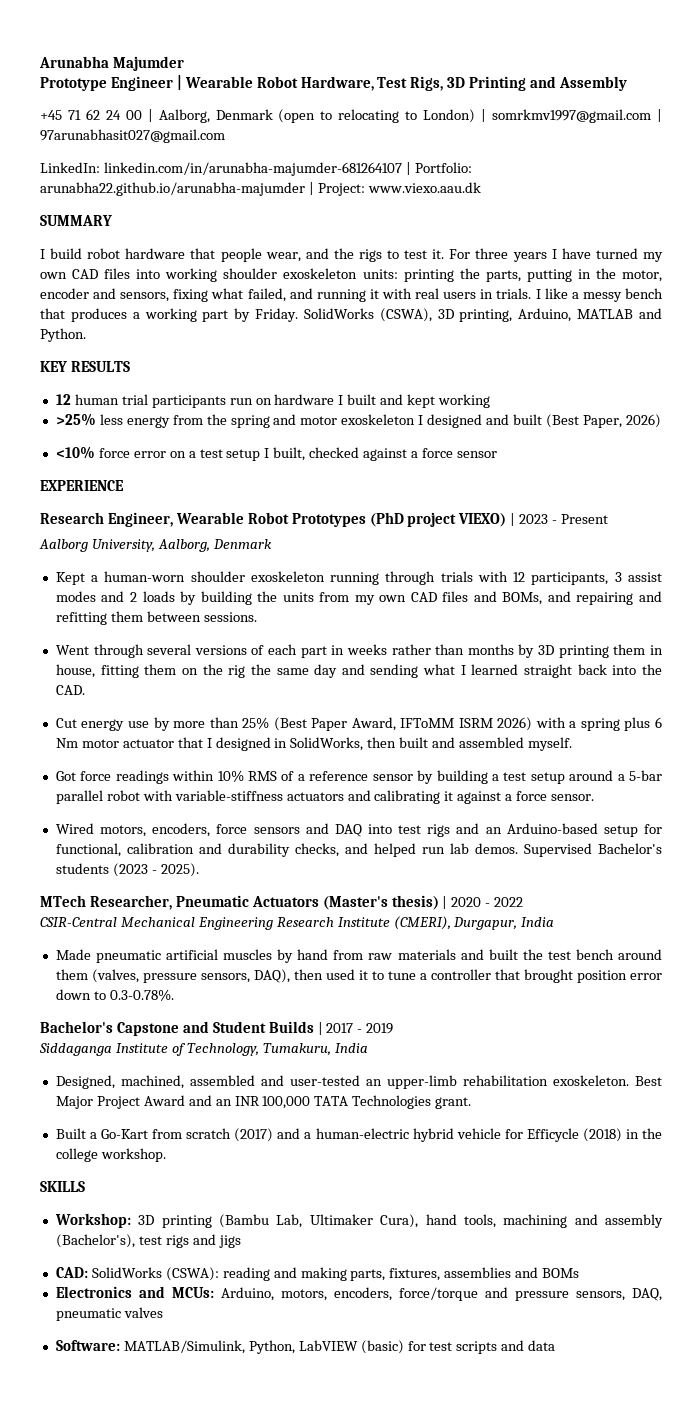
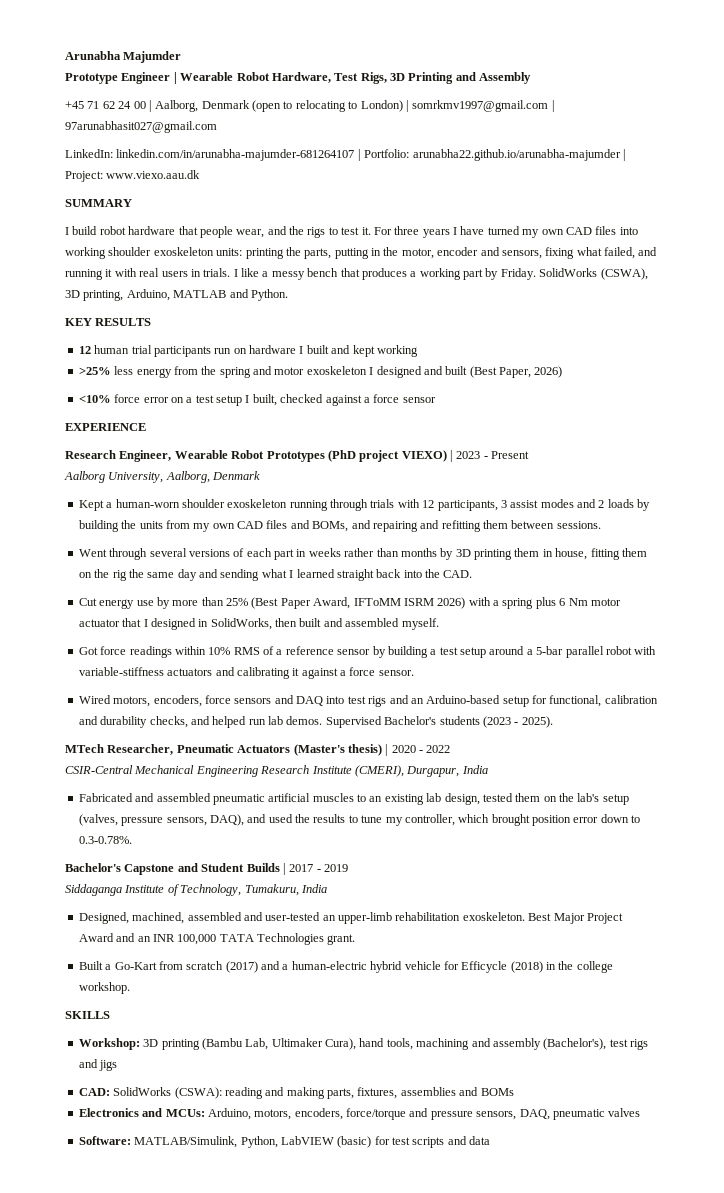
[55,949,662,963] [55,969,520,983] Made pneumatic artificial muscles by hand from raw materials and built the test bench around them (valves, pressure sensors, DAQ), then used it to tune a controller that -> [78,793,629,805] [78,814,490,826] Fabricated and assembled pneumatic artificial muscles to an existing lab design, tested them on the lab's setup (valves, pressure sensors, DAQ), and used the results to tune my controller, which

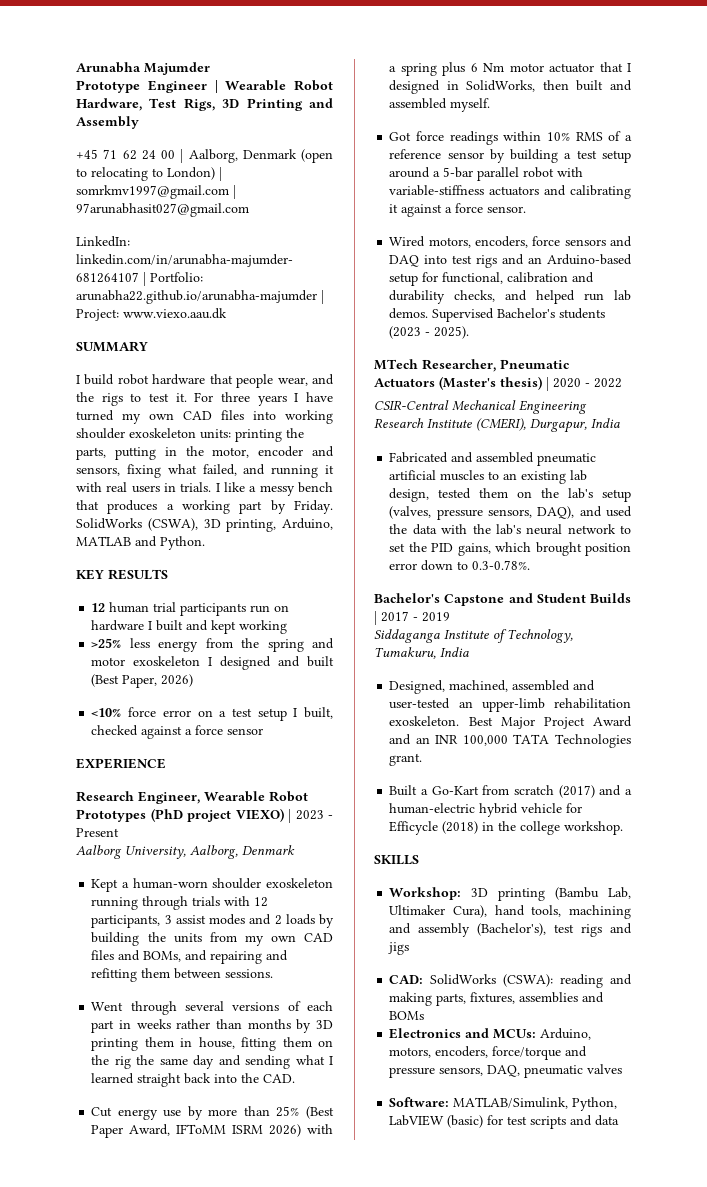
[313,814,455,826] results to tune my controller, -> [412,524,631,535] [389,542,491,556] data with the lab's neural network to set the PID gains,

